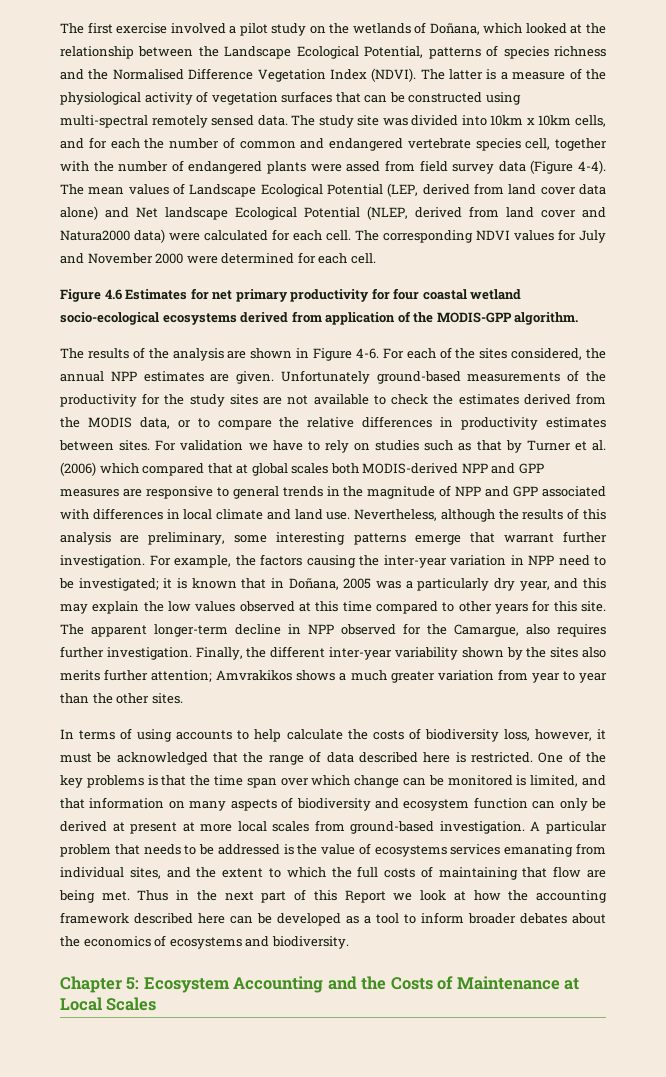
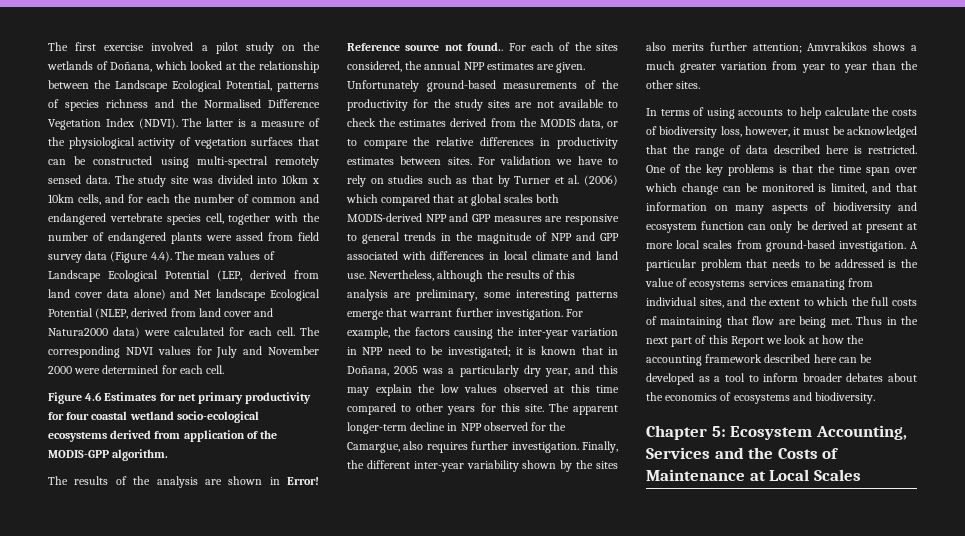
[578,160,607,174] 4-4). -> [150,251,172,262] 4.4).
[313,348,379,361] Figure 4-6. -> [287,477,319,485] [347,42,504,51] Error! Reference source not found..
[233,976,324,993] Accounting -> [815,425,907,440] [646,447,710,459] Accounting, Services

